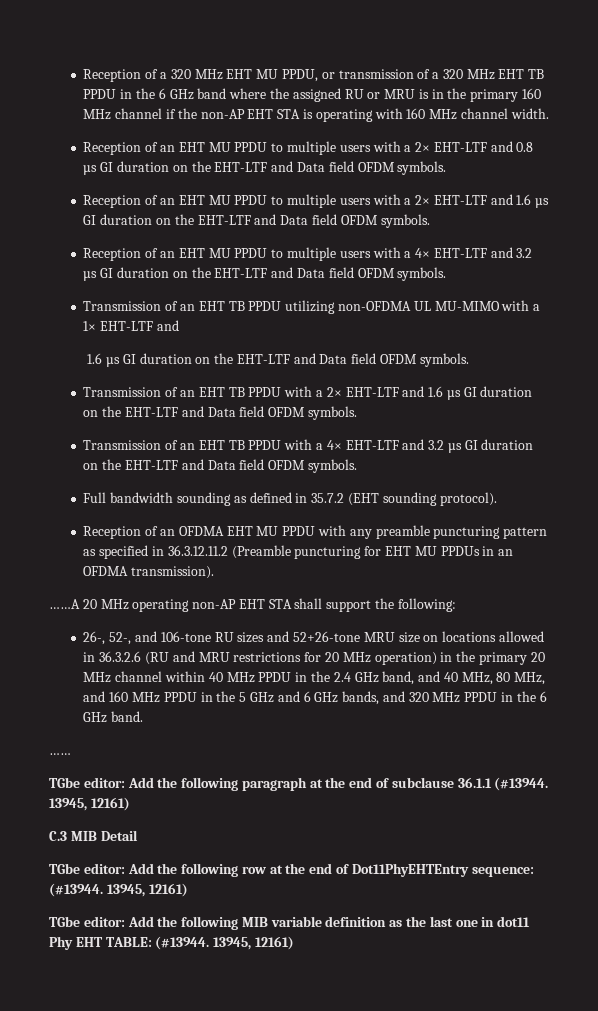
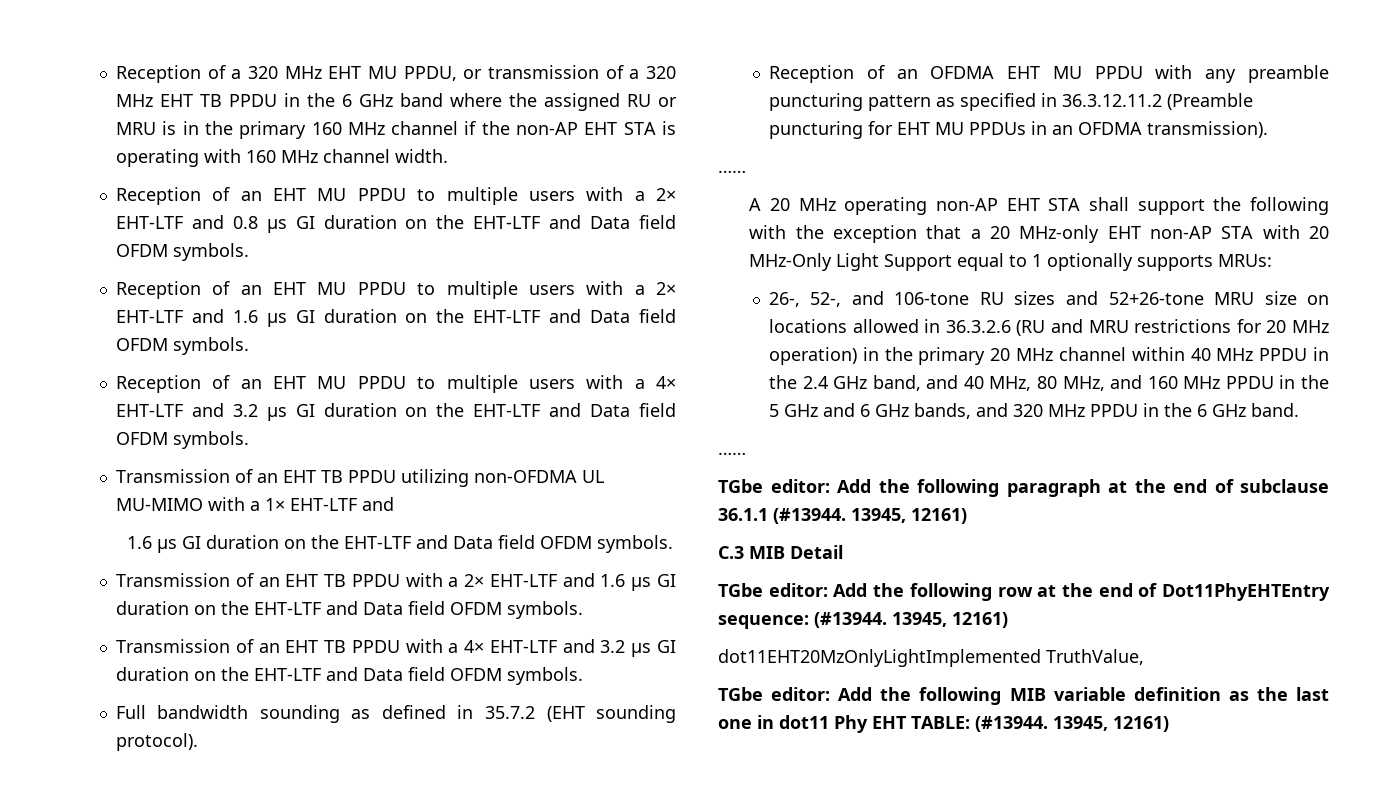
[49,599,80,609] ……A -> [718,170,746,173] [749,198,762,211] …… // A
[397,598,456,612] following: -> [1250,197,1329,215] [749,225,1329,243] [749,253,1273,271] following with the exception that a 20 MHz-only EHT non-AP STA with 20 MHz-Only Light Support equal to 1 optionally supports MRUs:
(188, 890) none -> [718,649,1144,667] // dot11EHT20MzOnlyLightImplemented TruthValue,

